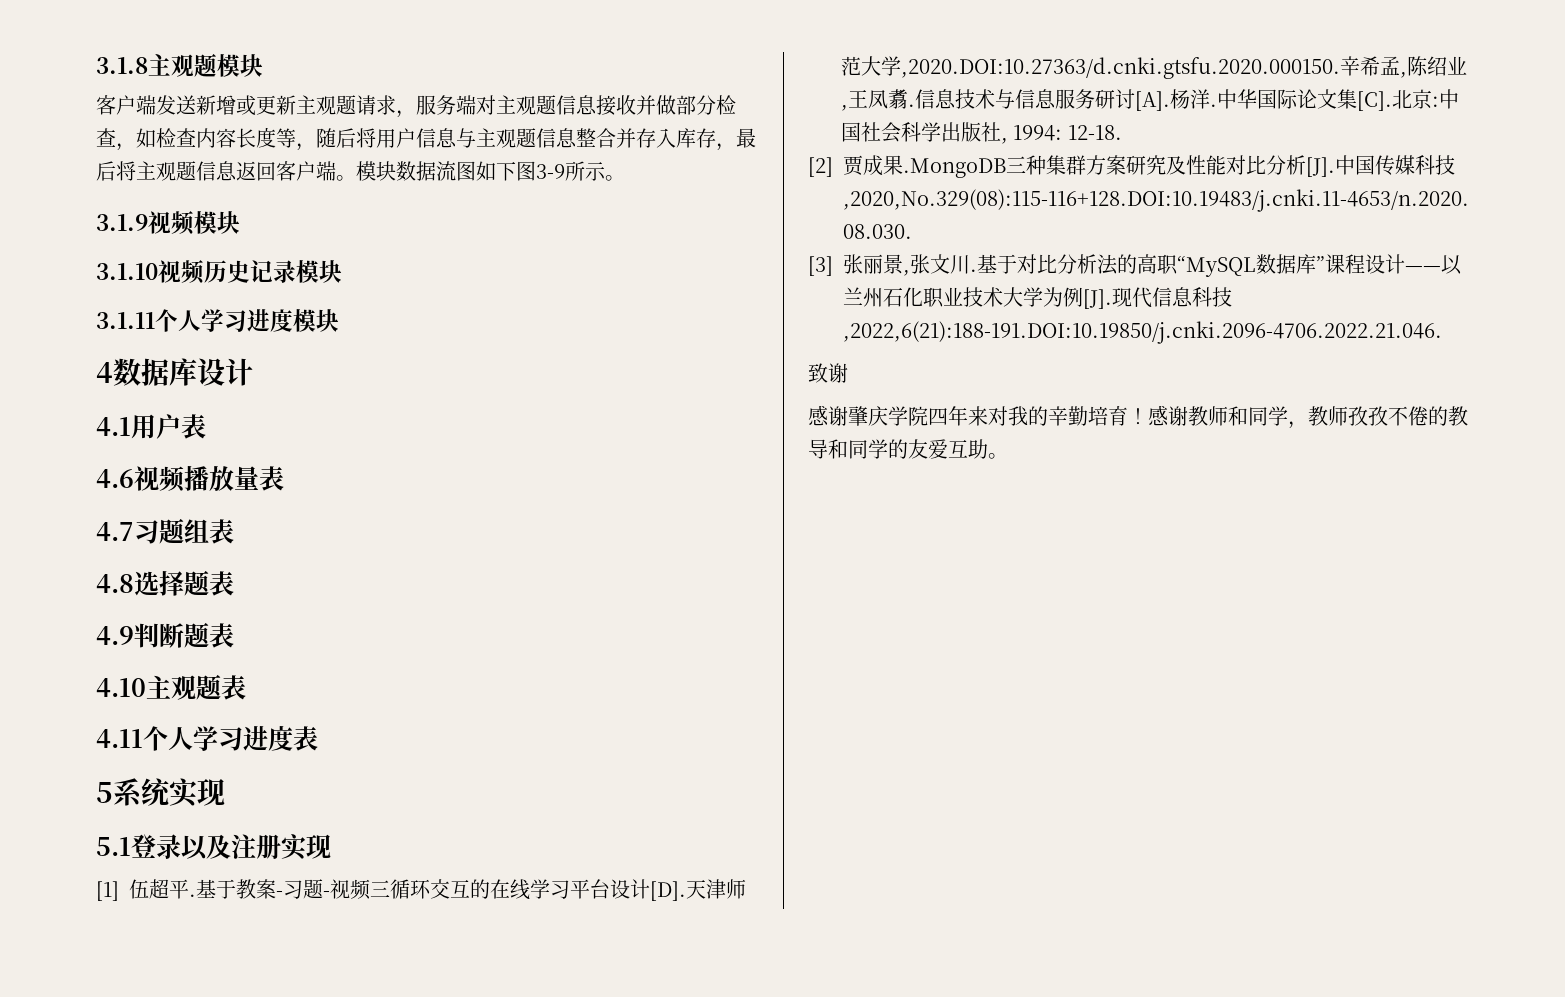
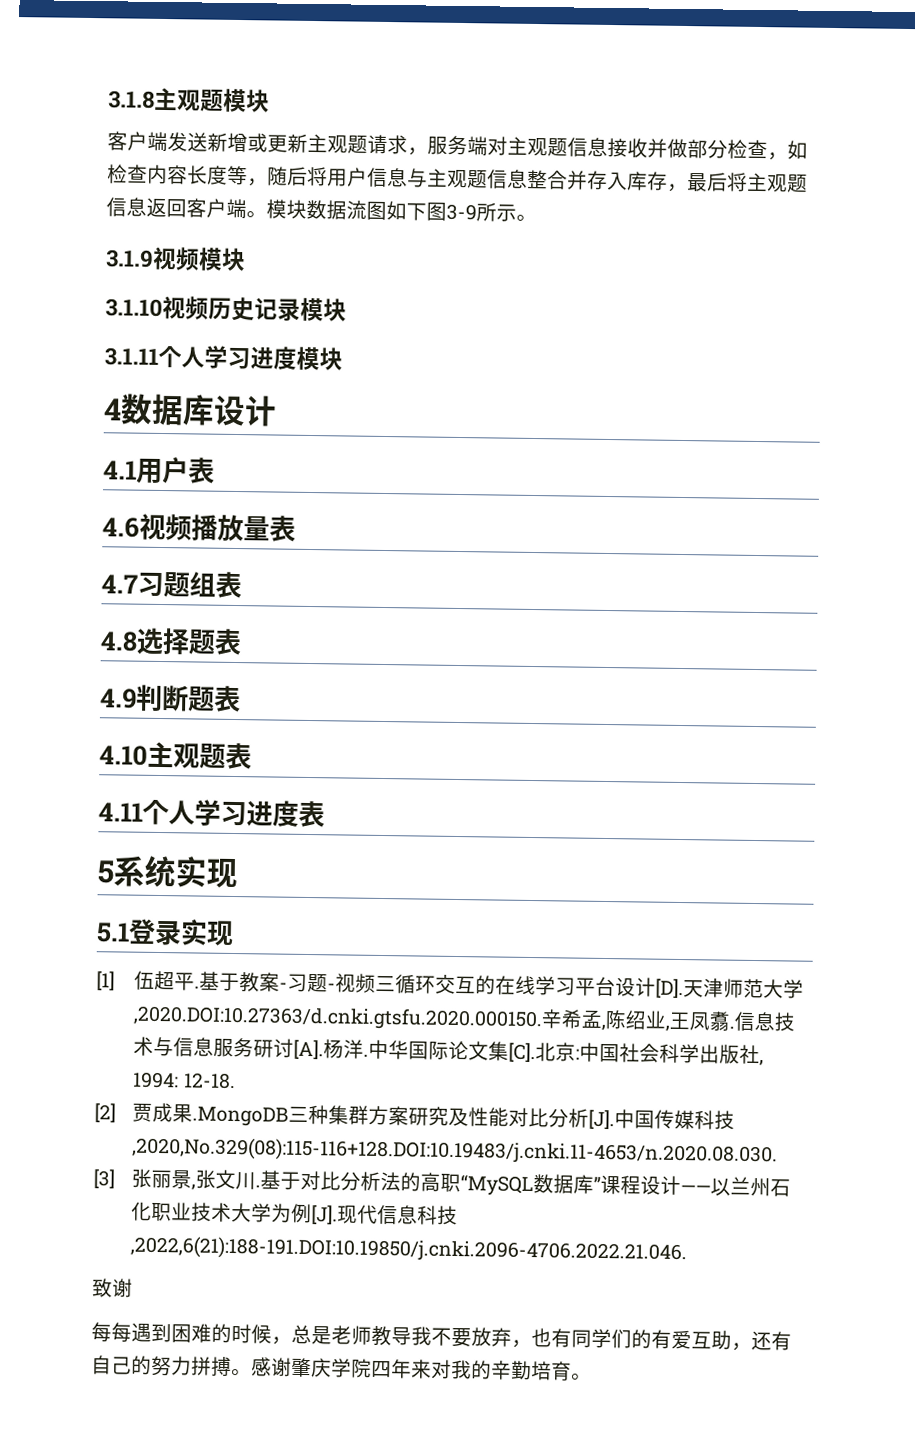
[181,834,281,860] 以及注册 -> (182, 932) none
(848, 373) none -> [91,1322,792,1352] [91,1355,252,1378] 每每遇到困难的时候，总是老师教导我不要放弃，也有同学们的有爱互助，还有自己的努力拼搏。
[1128,405,1468,429] [808,439,988,459] ！感谢教师和同学，教师孜孜不倦的教导和同学的友爱互助 -> (572, 1371) none

